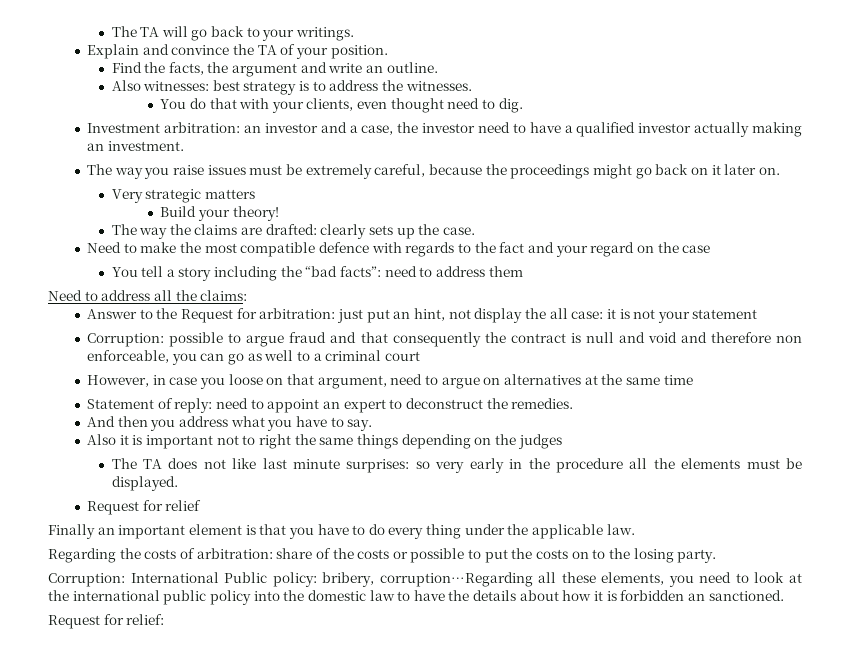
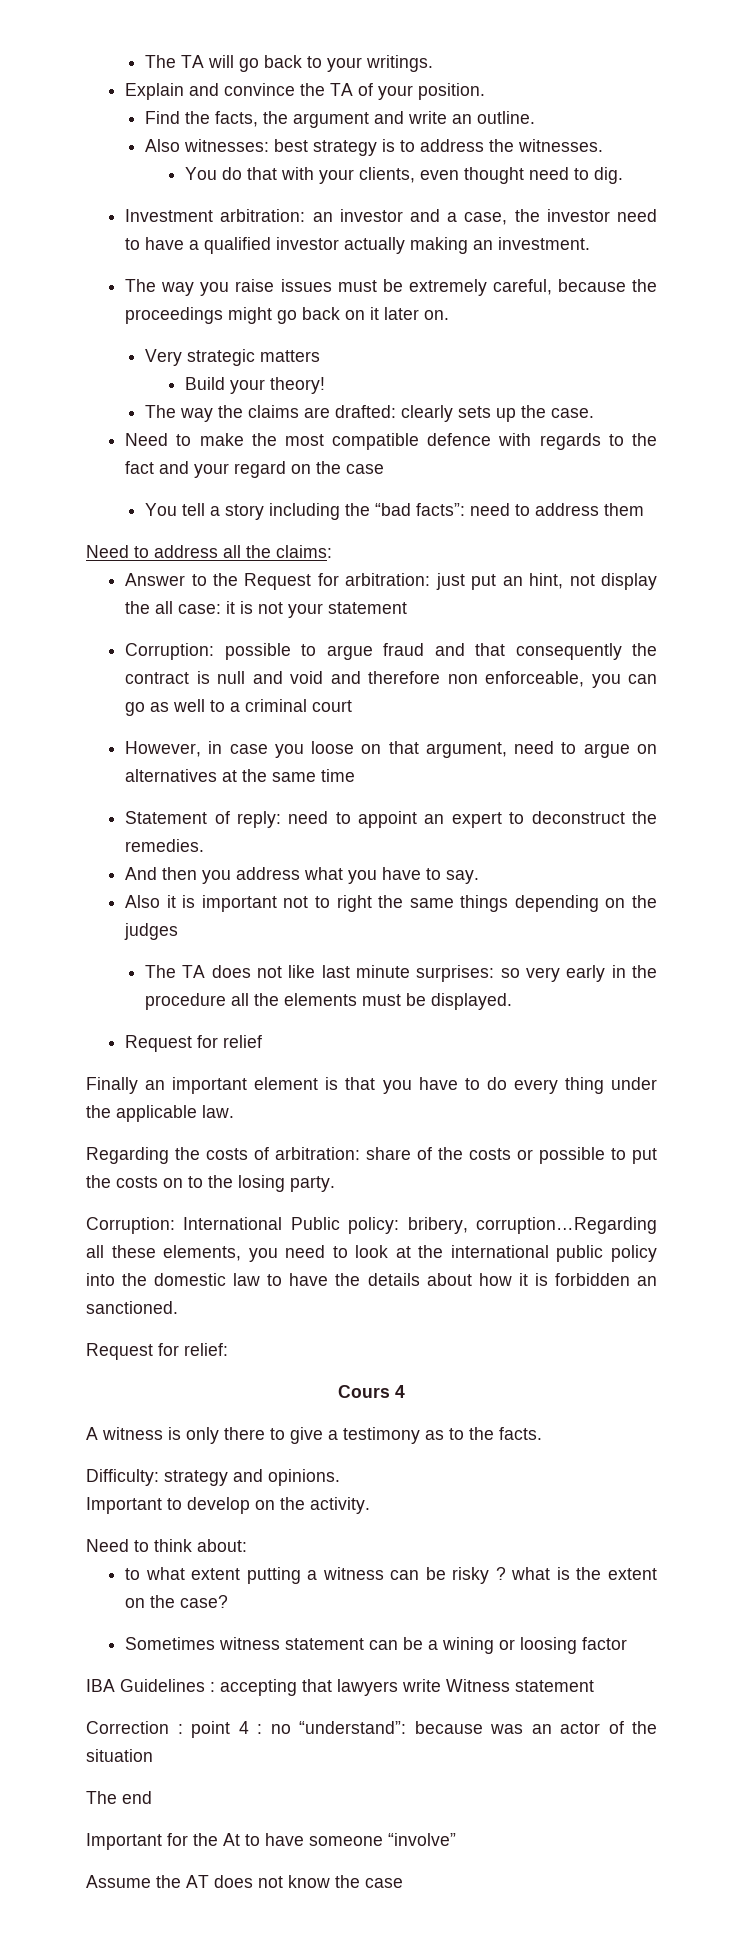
(165, 619) none -> [338,1385,405,1398] [86,1427,542,1444] [86,1469,340,1486] [86,1497,370,1514] [86,1539,247,1552] [125,1567,657,1584] [125,1595,229,1608] [125,1637,628,1654] [86,1679,594,1696] [86,1721,657,1738] [86,1749,153,1762] [86,1791,152,1804] [86,1833,456,1850] [86,1875,403,1888] // Cours 4 // A witness is only there to give a testimony as to the facts. // Difficulty: strategy and opinions. // Important to develop on the activity. // Need to think about: // to what extent putting a witness can be risky ? what is the extent on the case? // Sometimes witness statement can be a wining or loosing factor // IBA Guidelines : accepting that lawyers write Witness statement // Correction : point 4 : no “understand”: because was an actor of the situation // The end // Important for the At to have someone “involve” // Assume the AT does not know the case

